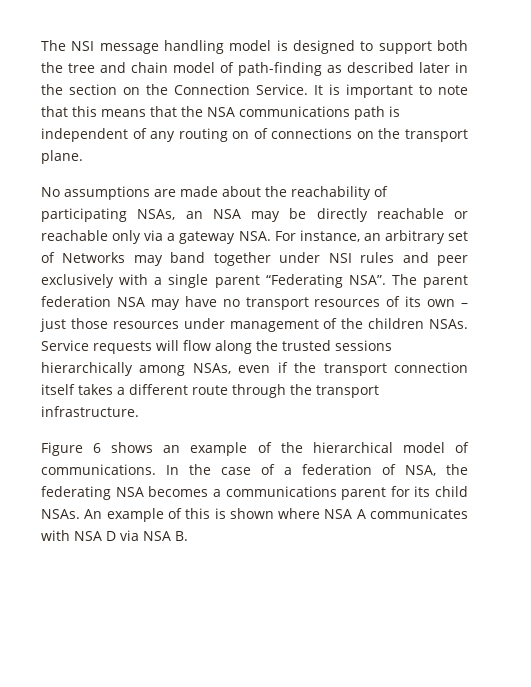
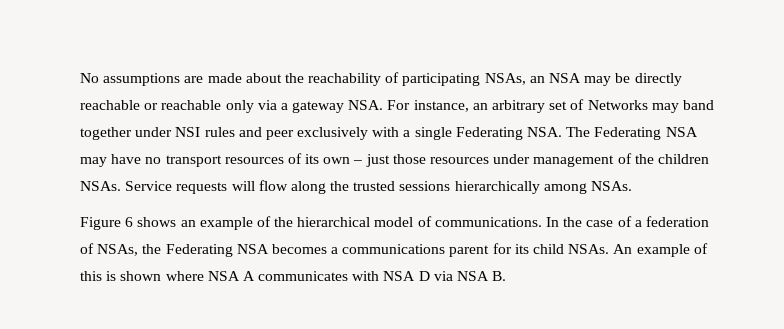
[41,40,468,54] [41,62,468,76] [41,84,468,98] [41,106,400,120] [41,128,468,142] [41,150,83,164] The NSI message handling model is designed to support both the tree and chain model of path-finding as described later in the section on the Connection Service. It is important to note that this means that the NSA communications path is independent of any routing on of connections on the transport plane. // -> (80, 78) none
[214,274,468,288] [41,296,111,307] parent “Federating NSA”. The parent federation -> [455,127,662,140] Federating NSA. The Federating
[192,362,468,376] [41,384,379,398] [41,406,139,417] NSAs, even if the transport connection itself takes a different route through the transport infrastructure. -> [591,181,633,191] NSAs.
[405,464,468,476] [41,486,111,500] NSA, the federating -> [97,244,233,257] NSAs, the Federating

